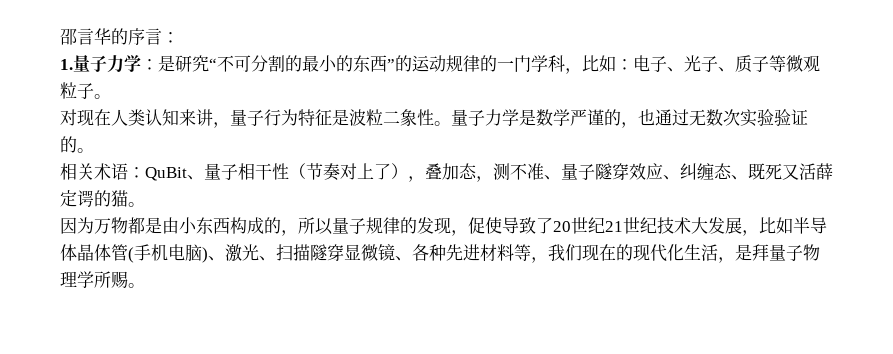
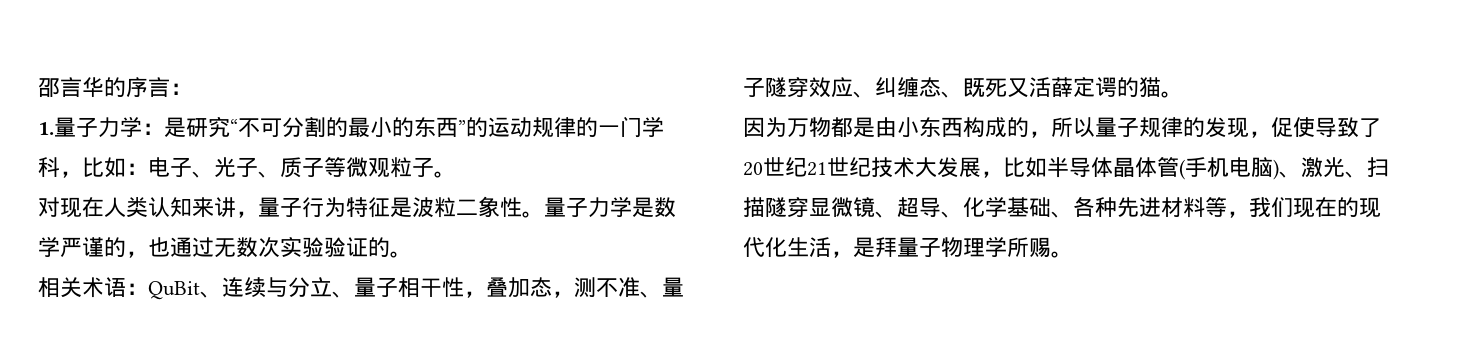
[204,163,408,181] 量子相干性（节奏对上了） -> [222,277,464,298] 连续与分立、量子相干性
(412, 258) none -> [897,197,1073,218] 超导、化学基础、

